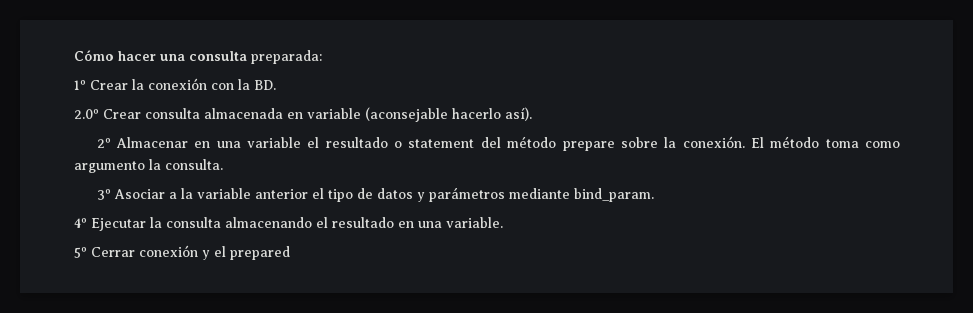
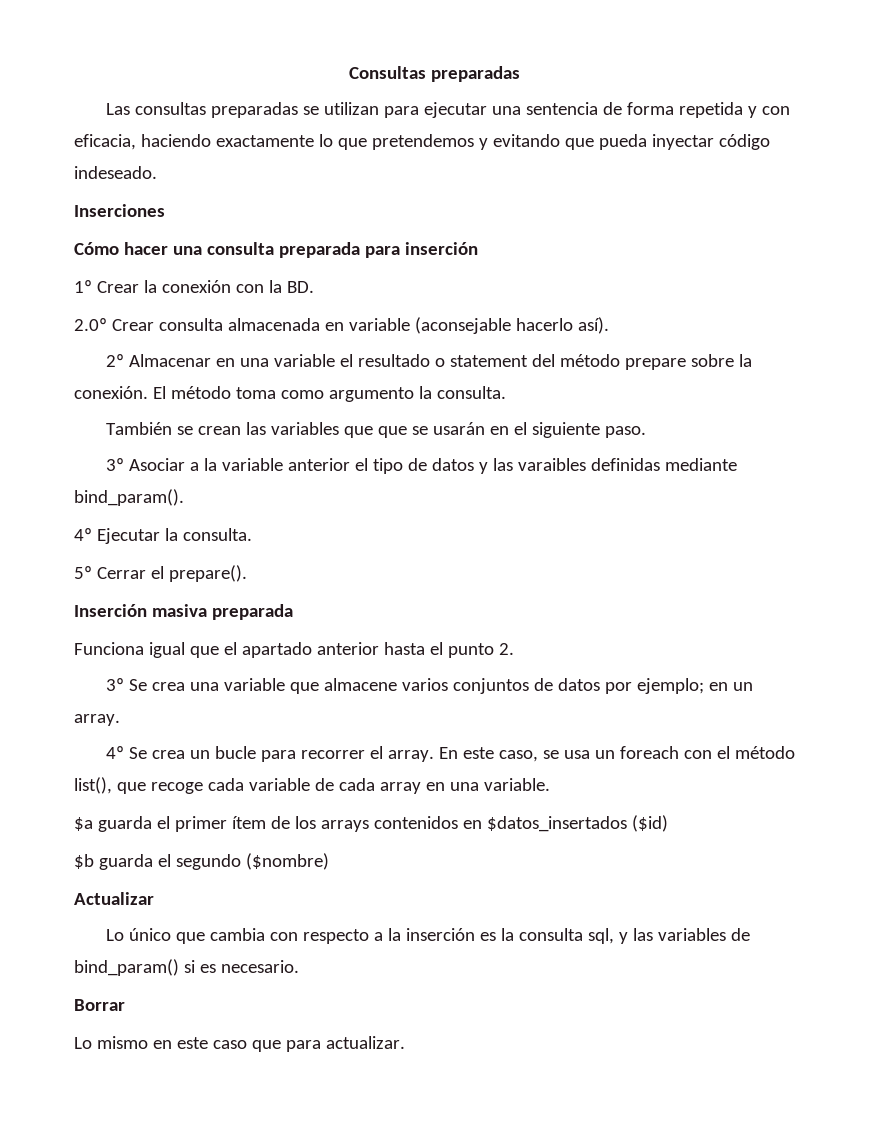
(74, 55) none -> [349,66,520,82] [106,102,790,118] [74,134,770,150] [74,166,157,179] [74,204,165,217] Consultas preparadas // Las consultas preparadas se utilizan para ejecutar una sentencia de forma repetida y con eficacia, haciendo exactamente lo que pretendemos y evitando que pueda inyectar código indeseado. // Inserciones //
[251,50,322,64] preparada: -> [278,242,478,258] preparada para inserción
(223, 164) none -> [106,422,646,438] // También se crean las variables que que se usarán en el siguiente paso.
[428,187,654,202] [74,217,503,231] [74,245,290,260] parámetros mediante bind_param. // 4º Ejecutar la consulta almacenando el resultado en una variable. // 5º Cerrar conexión y el prepared -> [492,458,737,471] [74,489,184,506] [74,528,252,544] [74,565,247,582] [74,604,293,620] [74,642,514,658] [106,678,753,694] [74,714,120,726] [106,746,795,762] [74,777,550,794] [74,815,668,832] [74,853,329,870] [74,892,154,905] [106,928,750,944] [74,959,299,976] [74,999,125,1011] [74,1036,405,1052] las varaibles definidas mediante bind_param(). // 4º Ejecutar la consulta. // 5º Cerrar el prepare(). // Inserción masiva preparada // Funciona igual que el apartado anterior hasta el punto 2. // 3º Se crea una variable que almacene varios conjuntos de datos por ejemplo; en un array. // 4º Se crea un bucle para recorrer el array. En este caso, se usa un foreach con el método list(), que recoge cada variable de cada array en una variable. // $a guarda el primer ítem de los arrays contenidos en $datos_insertados ($id) // $b guarda el segundo ($nombre) // Actualizar // Lo único que cambia con respecto a la inserción es la consulta sql, y las variables de bind_param() si es necesario. // Borrar // Lo mismo en este caso que para actualizar.

